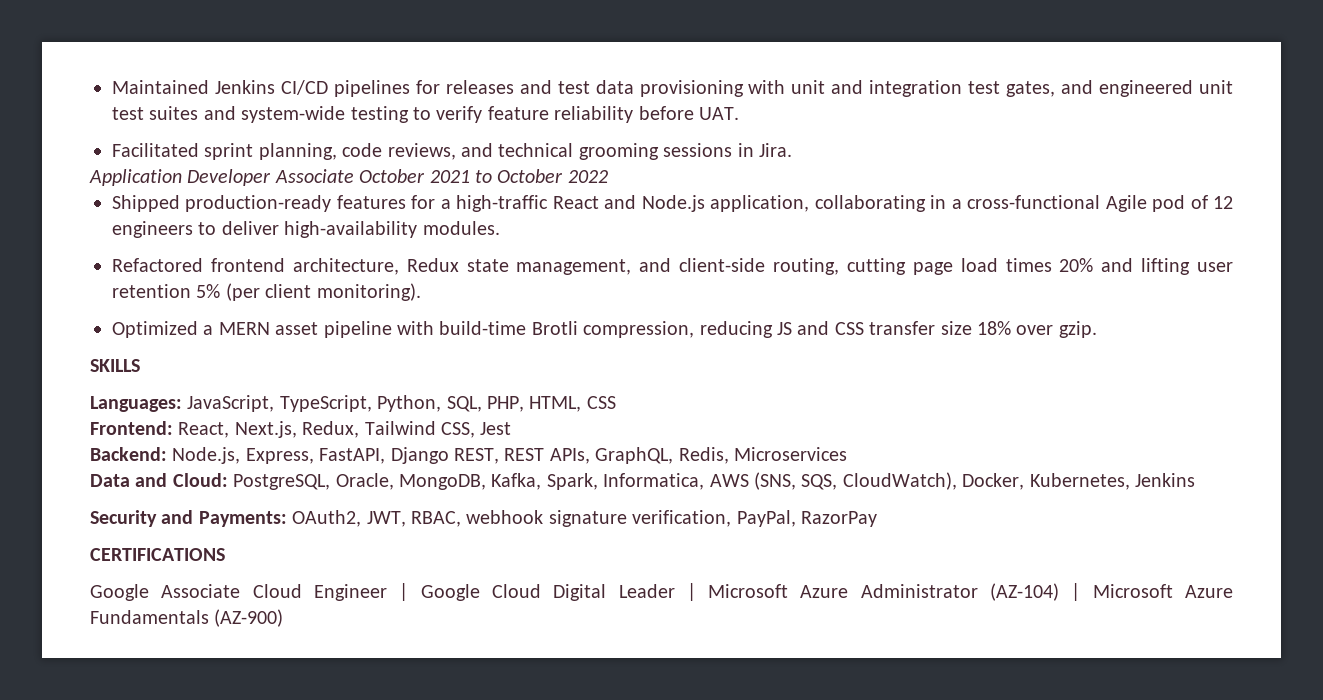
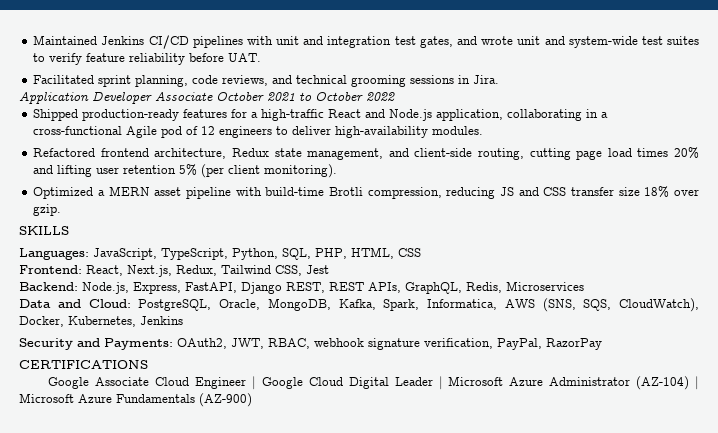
[415,80,744,97] for releases and test data provisioning -> (243, 42) none
[1099,80,1233,97] [112,106,409,123] engineered unit test suites and system-wide testing -> [481,36,699,48] wrote unit and system-wide test suites

